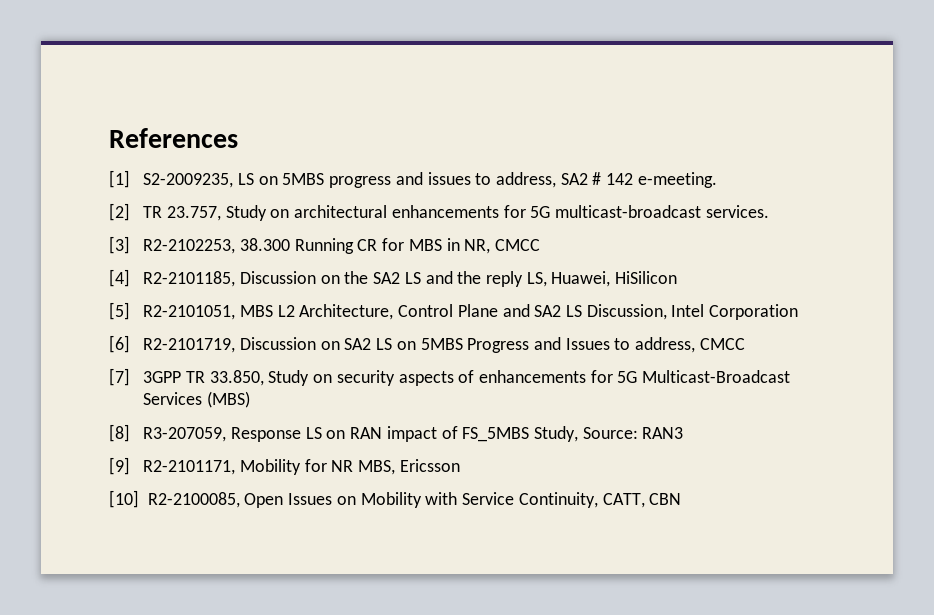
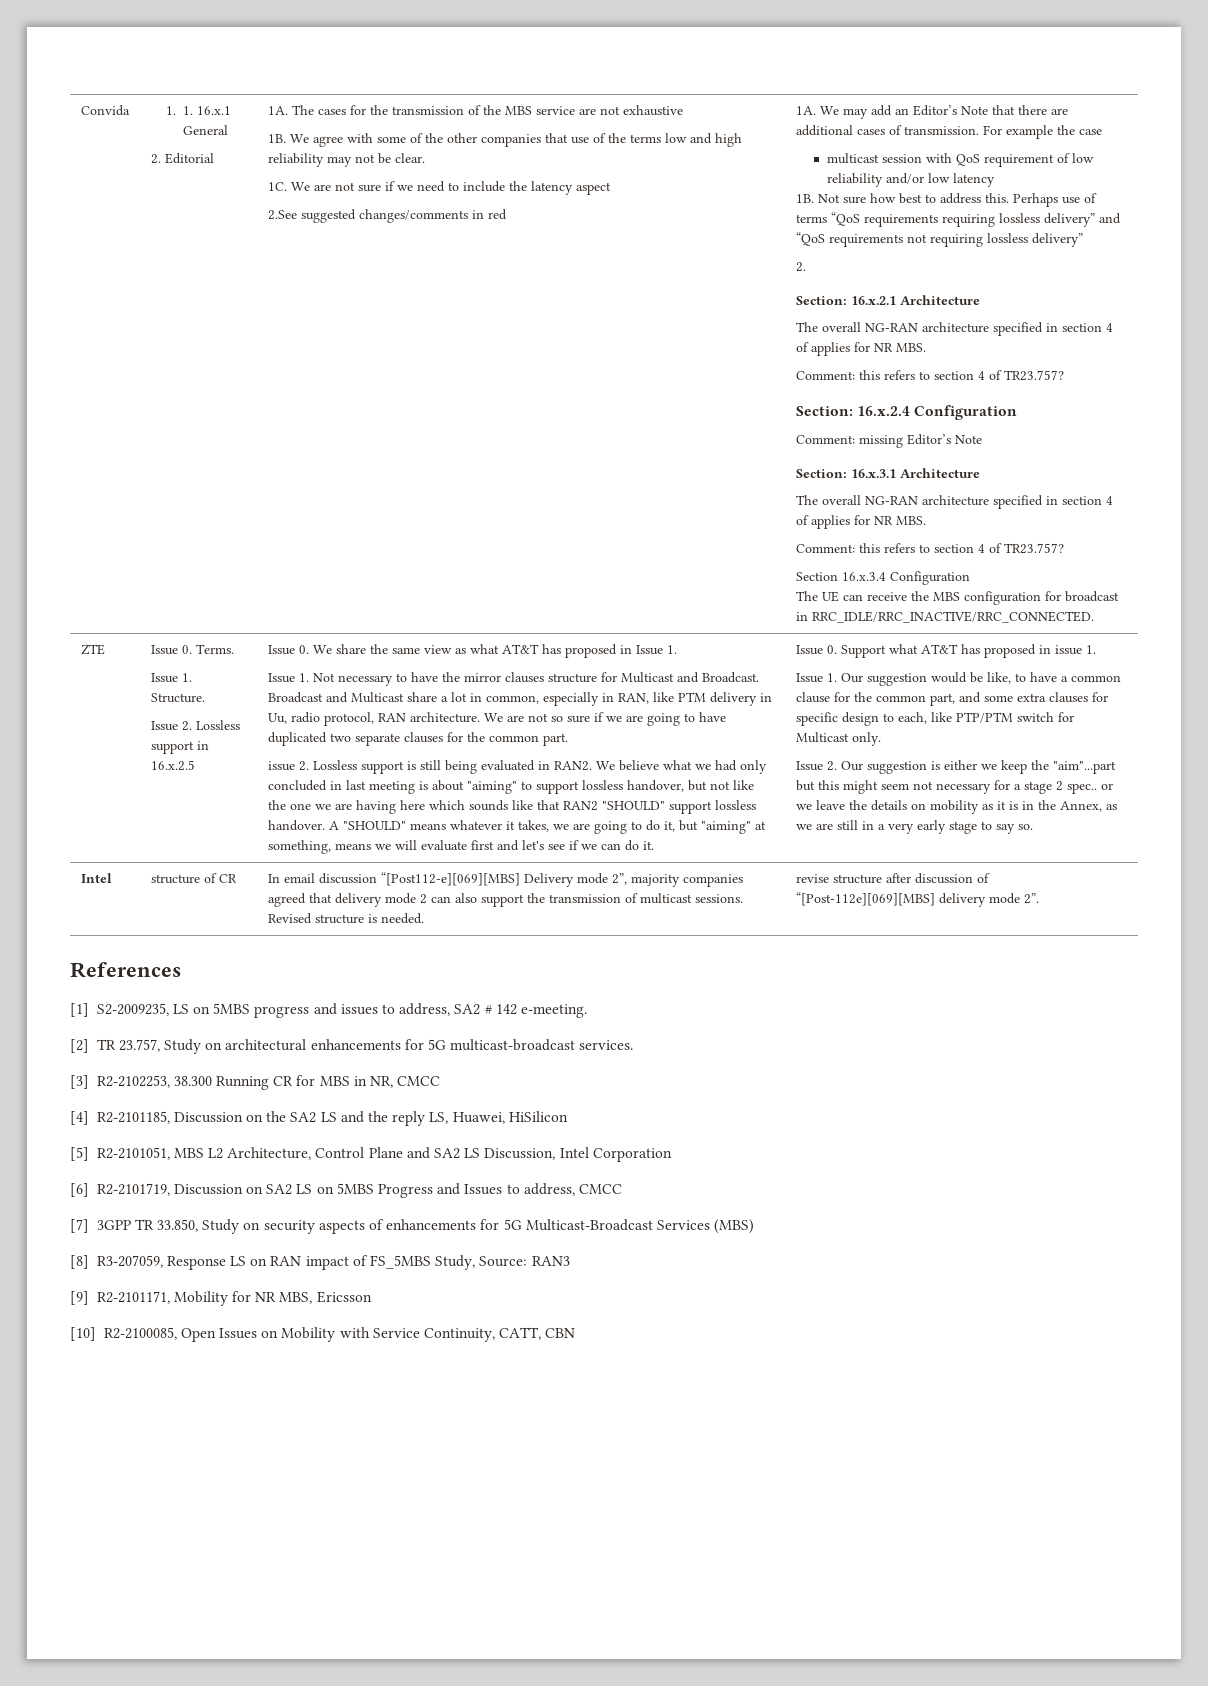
(109, 138) none -> [80,105,130,116] [166,106,232,115] [183,125,229,135] [150,153,214,164] [267,105,683,116] [267,133,742,147] [267,153,425,167] [267,181,611,195] [267,209,507,223] [795,105,1068,119] [795,125,1102,139] [826,153,1094,167] [826,173,995,187] [795,193,1097,207] [795,212,1121,227] [795,232,1083,247] [795,262,806,272] [795,295,980,305] [795,322,1113,336] [795,342,926,356] [795,370,1064,381] [795,405,1018,420] [795,434,982,448] [795,468,980,478] [795,495,1113,509] [795,515,926,529] [795,543,1064,554] [795,571,970,585] [795,591,1119,605] [795,611,1094,623] [80,644,105,655] [150,644,234,655] [150,673,192,683] [150,693,205,703] [150,720,240,731] [150,741,209,754] [150,760,195,771] [267,644,677,658] [267,672,759,686] [267,692,772,706] [267,712,726,726] [267,732,568,746] [267,760,767,774] [267,780,754,794] [267,800,756,814] [267,820,766,834] [267,840,654,854] [795,644,1096,658] [795,672,1121,686] [795,692,1108,706] [795,712,1074,726] [795,732,881,746] [795,760,1116,774] [795,780,1113,794] [795,800,1117,814] [795,820,1033,834] [80,873,112,883] [150,873,237,884] [267,872,743,887] [267,893,743,907] [267,913,424,924] [795,873,990,884] [795,892,1039,907] Convida | 1. 1. 16.x.1 General // 2. Editorial | 1A. The cases for the transmission of the MBS service are not exhaustive // 1B. We agree with some of the other companies that use of the terms low and high reliability may not be clear. // 1C. We are not sure if we need to include the latency aspect // 2.See suggested changes/comments in red | 1A. We may add an Editor’s Note that there are additional cases of transmission. For example the case // multicast session with QoS requirement of low reliability and/or low latency // 1B. Not sure how best to address this. Perhaps use of terms “QoS requirements requiring lossless delivery” and “QoS requirements not requiring lossless delivery” // 2. // Section: 16.x.2.1 Architecture // The overall NG-RAN architecture specified in section 4 of applies for NR MBS. // Comment: this refers to section 4 of TR23.757? // Section: 16.x.2.4 Configuration // Comment: missing Editor’s Note // Section: 16.x.3.1 Architecture // The overall NG-RAN architecture specified in section 4 of applies for NR MBS. // Comment: this refers to section 4 of TR23.757? // Section 16.x.3.4 Configuration // The UE can receive the MBS configuration for broadcast in RRC_IDLE/RRC_INACTIVE/RRC_CONNECTED. // ZTE | Issue 0. Terms. // Issue 1. Structure. // Issue 2. Lossless support in 16.x.2.5 | Issue 0. We share the same view as what AT&T has proposed in Issue 1. // Issue 1. Not necessary to have the mirror clauses structure for Multicast and Broadcast. Broadcast and Multicast share a lot in common, especially in RAN, like PTM delivery in Uu, radio protocol, RAN architecture. We are not so sure if we are going to have duplicated two separate clauses for the common part. // issue 2. Lossless support is still being evaluated in RAN2. We believe what we had only concluded in last meeting is about "aiming" to support lossless handover, but not like the one we are having here which sounds like that RAN2 "SHOULD" support lossless handover. A "SHOULD" means whatever it takes, we are going to do it, but "aiming" at something, means we will evaluate first and let's see if we can do it. | Issue 0. Support what AT&T has proposed in issue 1. // Issue 1. Our suggestion would be like, to have a common clause for the common part, and some extra clauses for specific design to each, like PTP/PTM switch for Multicast only. // Issue 2. Our suggestion is either we keep the "aim"...part but this might seem not necessary for a stage 2 spec.. or we leave the details on mobility as it is in the Annex, as we are still in a very early stage to say so. // Intel | structure of CR | In email discussion “[Post112-e][069][MBS] Delivery mode 2”, majority companies agreed that delivery mode 2 can also support the transmission of multicast sessions. Revised structure is needed. | revise structure after discussion of “[Post-112e][069][MBS] delivery mode 2”. //

